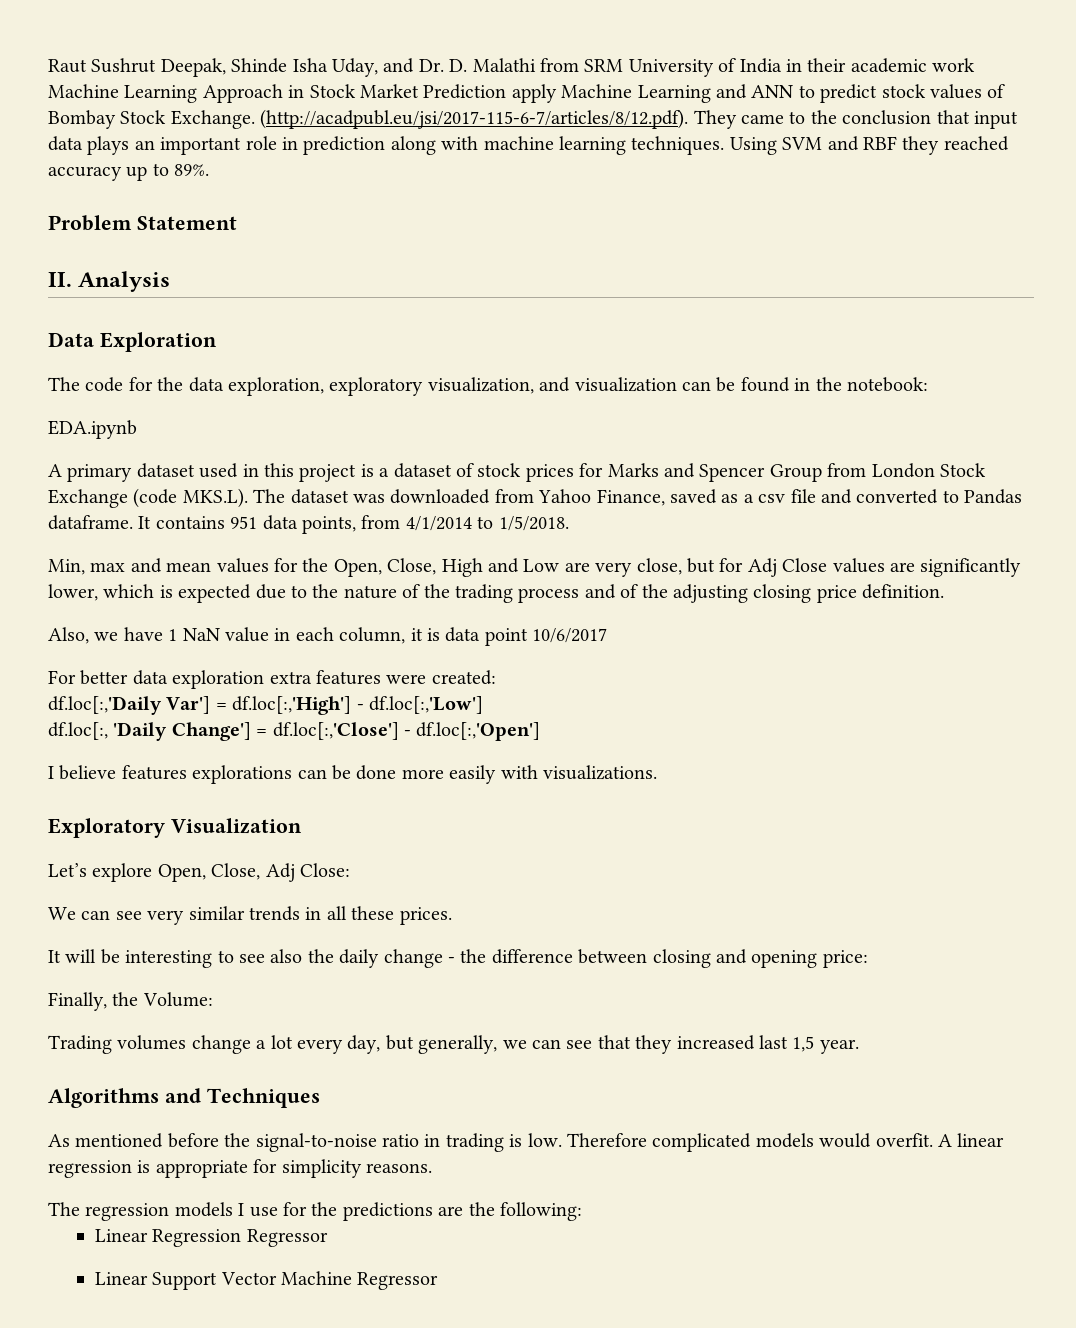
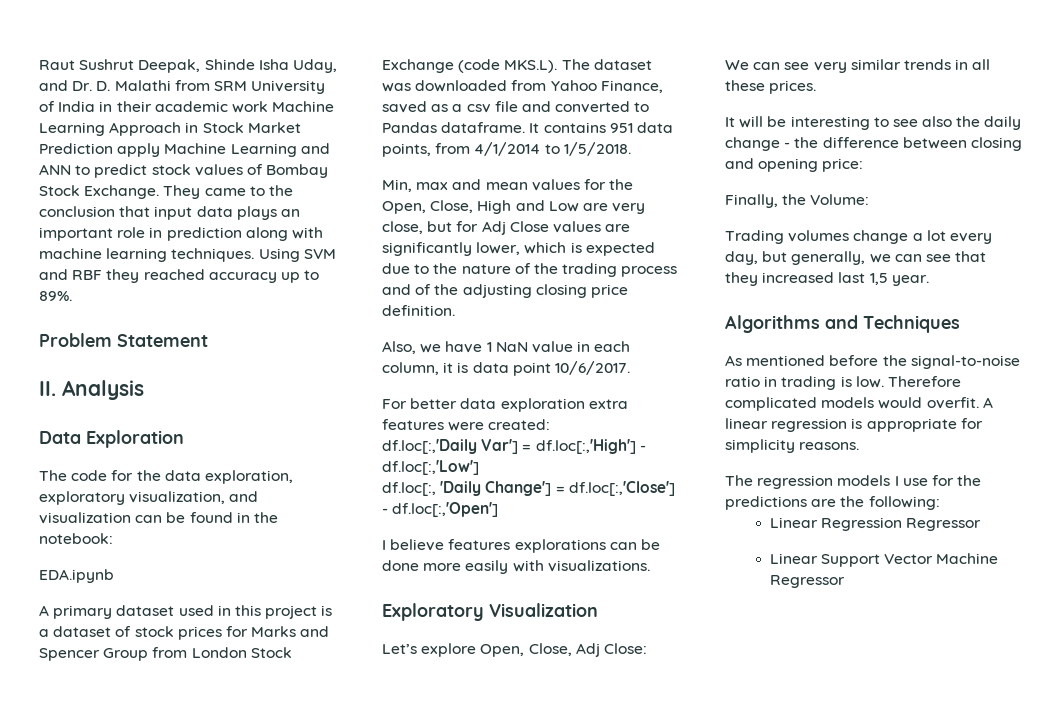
[260,109,689,129] (http://acadpubl.eu/jsi/2017-115-6-7/articles/8/12.pdf). -> (160, 192) none
[532,628,608,643] 10/6/2017 -> [554,361,630,375] 10/6/2017.

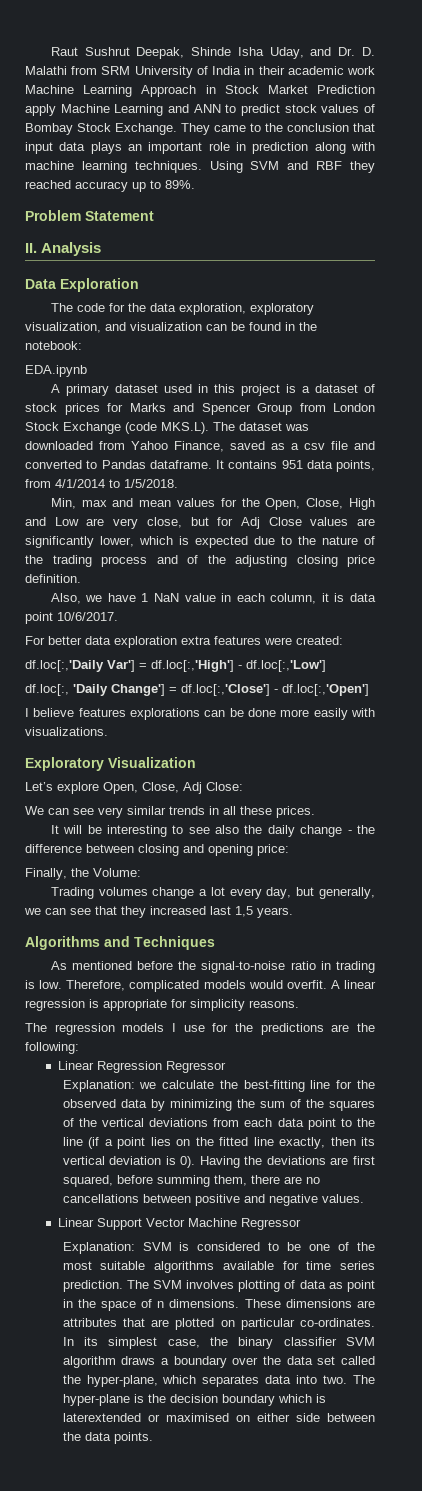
[891,275,929,286] year. -> [257,907,293,918] years.
[887,376,961,387] Therefore -> [66,980,126,991] Therefore,
(982, 524) none -> [62,1080,375,1092] [62,1099,375,1111] [62,1118,375,1130] [62,1137,375,1149] [62,1156,375,1168] [62,1175,320,1187] [62,1194,364,1206] // Explanation: we calculate the best-fitting line for the observed data by minimizing the sum of the squares of the vertical deviations from each data point to the line (if a point lies on the fitted line exactly, then its vertical deviation is 0). Having the deviations are first squared, before summing them, there are no cancellations between positive and negative values.
(845, 581) none -> [62,1242,375,1254] [62,1261,375,1273] [62,1280,375,1292] [62,1299,375,1311] [62,1318,375,1330] [62,1337,375,1349] [62,1356,375,1368] [62,1375,375,1387] [62,1394,326,1406] [62,1413,375,1422] [62,1432,153,1444] // Explanation: SVM is considered to be one of the most suitable algorithms available for time series prediction. The SVM involves plotting of data as point in the space of n dimensions. These dimensions are attributes that are plotted on particular co-ordinates. In its simplest case, the binary classifier SVM algorithm draws a boundary over the data set called the hyper-plane, which separates data into two. The hyper-plane is the decision boundary which is laterextended or maximised on either side between the data points.

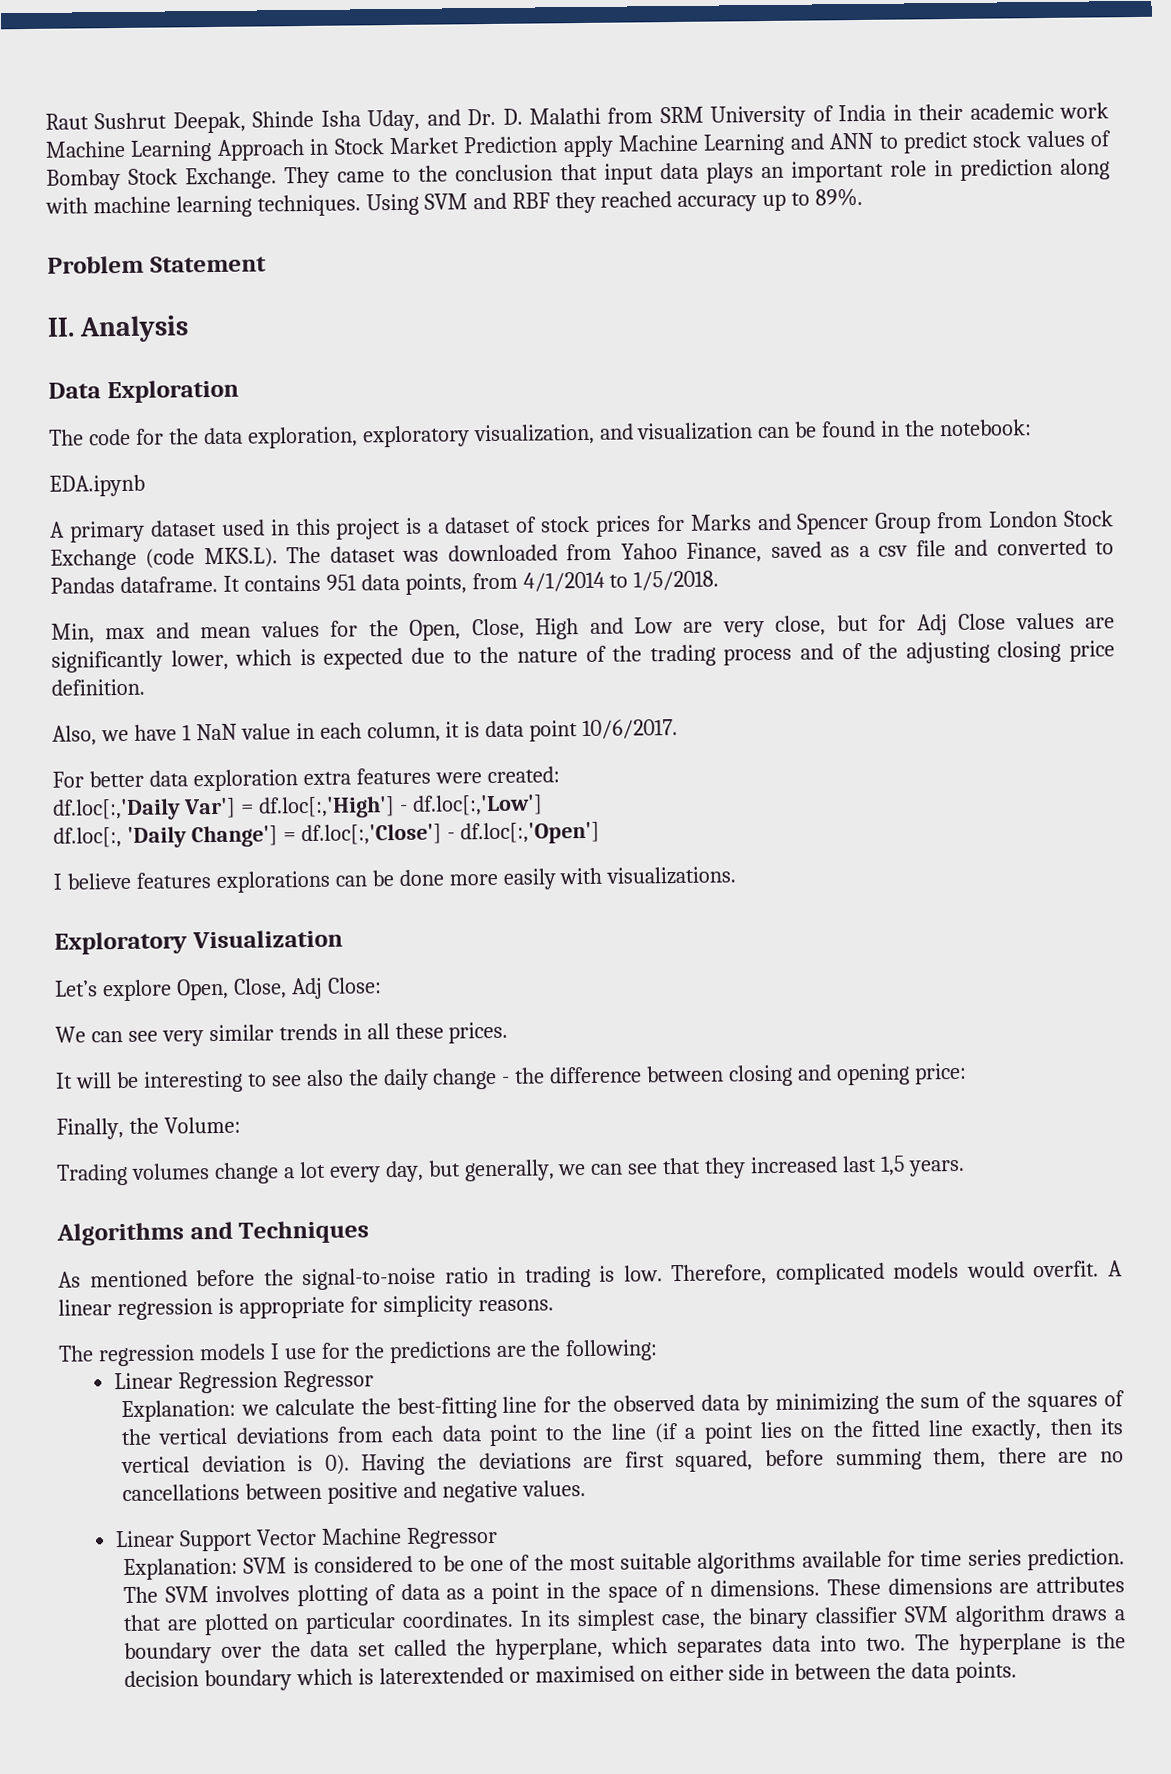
(343, 1285) none -> [473,1588,485,1600] a
[300,1318,375,1327] co-ordinates. -> [401,1610,514,1629] coordinates.
[86,1375,158,1387] hyper-plane, -> [495,1637,604,1661] hyperplane,
[62,1394,130,1406] hyper-plane -> [959,1632,1063,1655] hyperplane
(320, 1417) none -> [770,1663,790,1681] in

